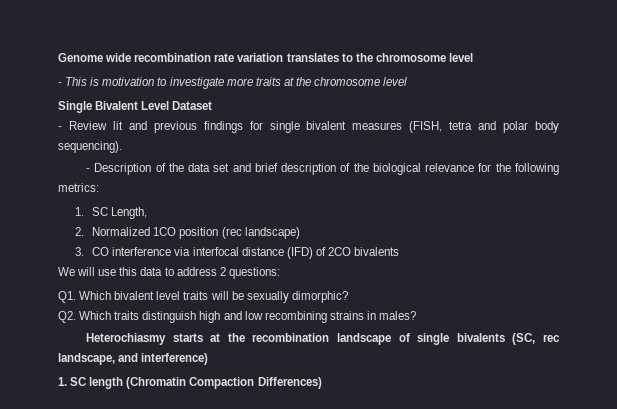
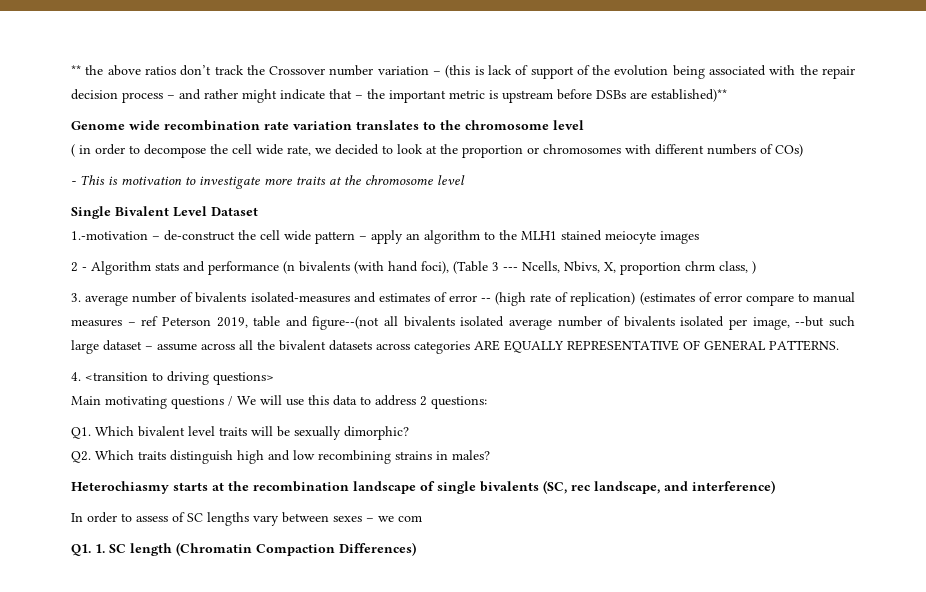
(58, 57) none -> [71,65,856,79] [71,89,727,103] ** the above ratios don’t track the Crossover number variation – (this is lack of support of the evolution being associated with the repair decision process – and rather might indicate that – the important metric is upstream before DSBs are established)** //
(473, 57) none -> [71,144,803,158] // ( in order to decompose the cell wide rate, we decided to look at the proportion or chromosomes with different numbers of COs)
[58,121,559,133] [58,141,122,153] [86,163,559,175] [58,183,99,192] [75,207,148,219] [75,227,300,239] [75,247,400,259] - Review lit and previous findings for single bivalent measures (FISH, tetra and polar body sequencing). // - Description of the data set and brief description of the biological relevance for the following metrics: // 1. SC Length, // 2. Normalized 1CO position (rec landscape) // 3. CO interference via interfocal distance (IFD) of 2CO bivalents // -> [71,230,699,244] [71,261,756,275] [71,292,856,306] [71,316,856,330] [71,340,839,354] [71,371,274,385] [71,396,233,409] 1.-motivation – de-construct the cell wide pattern – apply an algorithm to the MLH1 stained meiocyte images // 2 - Algorithm stats and performance (n bivalents (with hand foci), (Table 3 --- Ncells, Nbivs, X, proportion chrm class, ) // 3. average number of bivalents isolated-measures and estimates of error -- (high rate of replication) (estimates of error compare to manual measures – ref Peterson 2019, table and figure--(not all bivalents isolated average number of bivalents isolated per image, --but such large dataset – assume across all the bivalent datasets across categories ARE EQUALLY REPRESENTATIVE OF GENERAL PATTERNS. // 4. <transition to driving questions> // Main motivating questions /
(209, 359) none -> [71,512,422,526] [71,544,91,556] In order to assess of SC lengths vary between sexes – we com // Q1.

